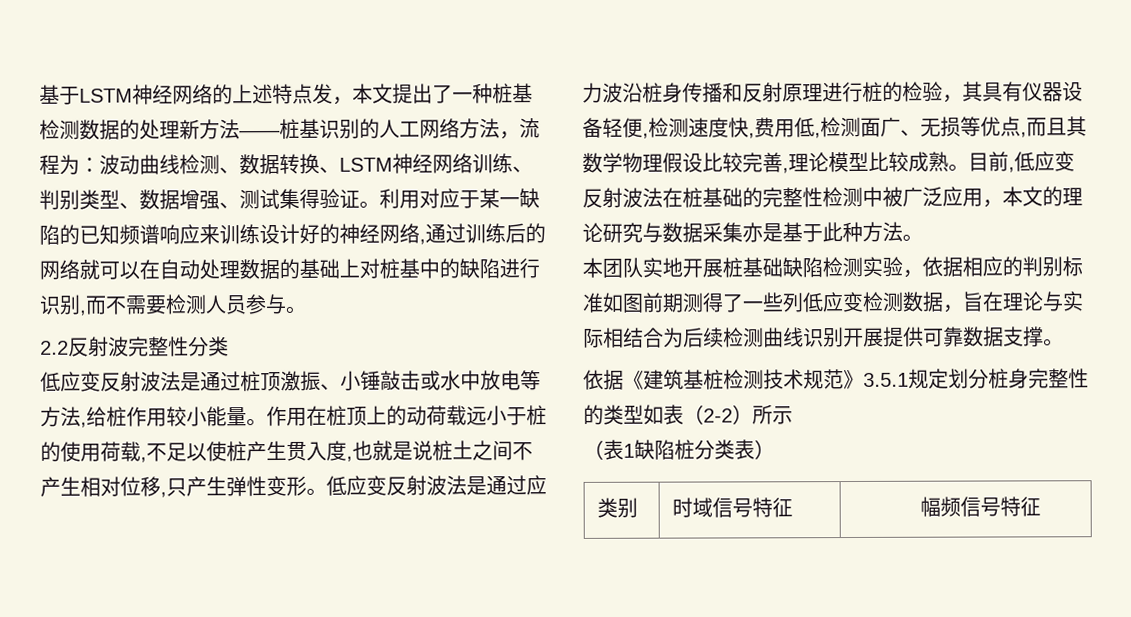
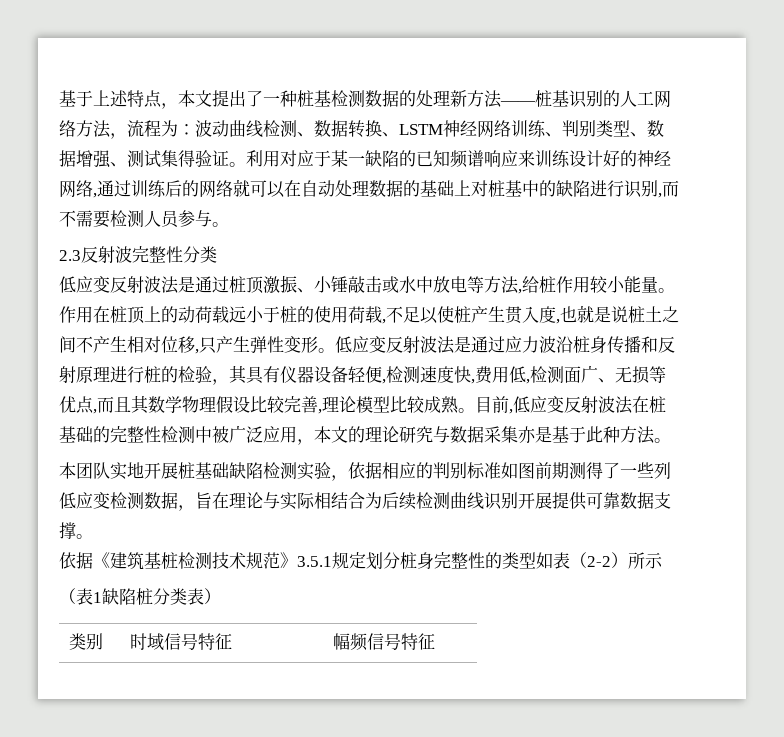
[39,84,233,105] 基于LSTM神经网络的 -> [59,90,93,107] 基于
[312,83,333,104] 发 -> (162, 99) none
[40,340,69,355] 2.2 -> [59,250,81,261] 2.3

